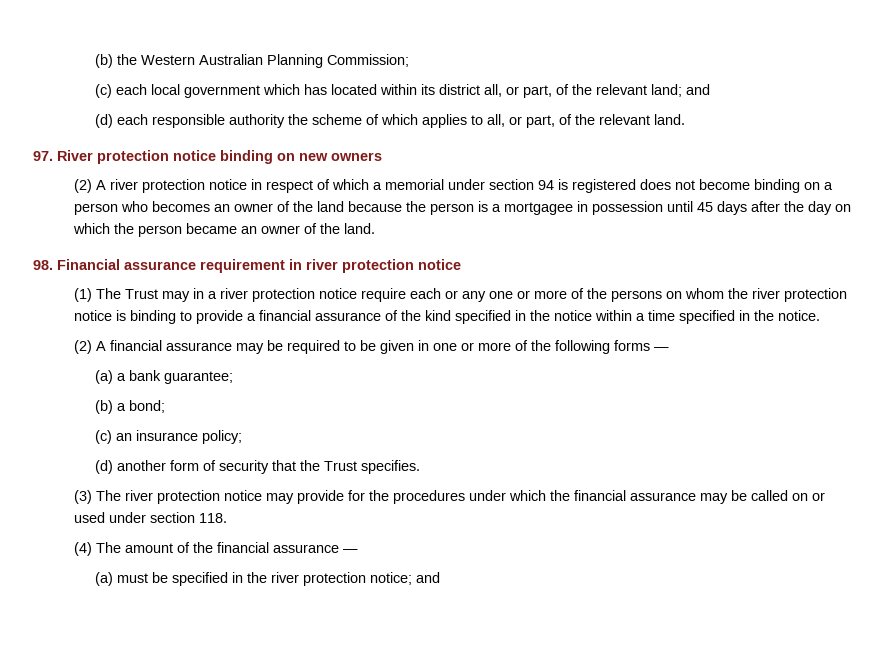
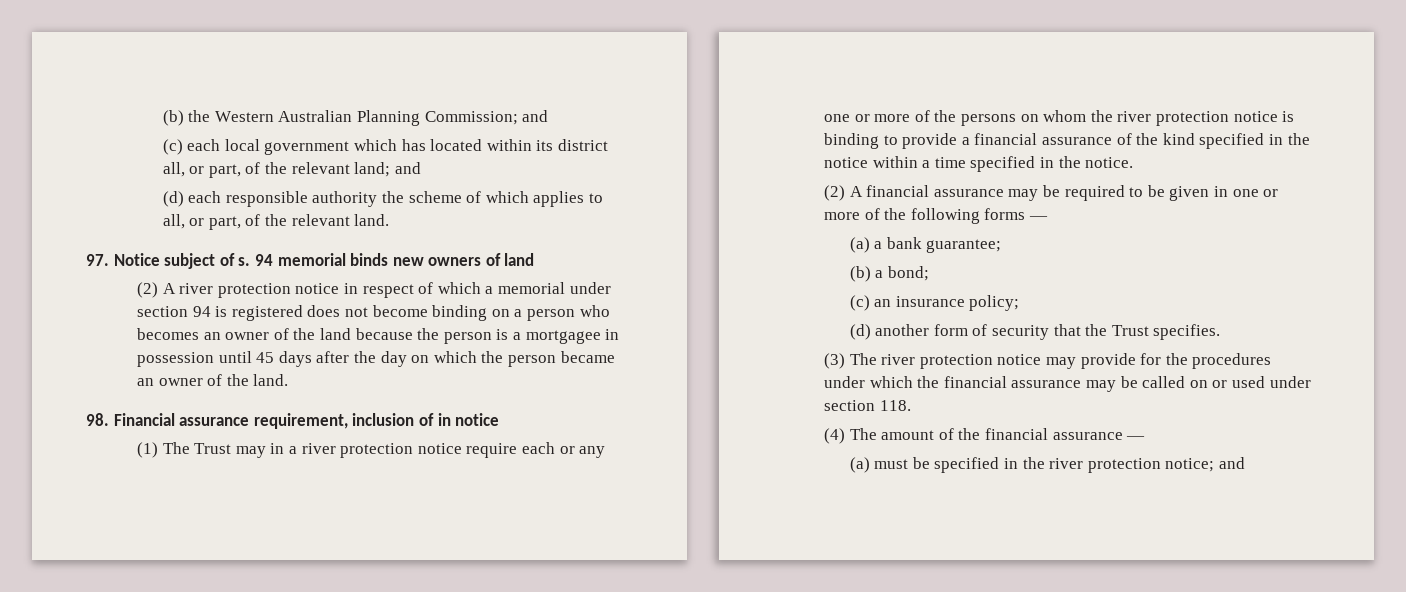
(410, 60) none -> [522,110,549,122] and
[57,150,295,164] River protection notice binding on -> [113,253,389,269] Notice subject of s. 94 memorial binds
(382, 156) none -> [485,253,535,266] of land
[200,259,414,273] requirement in river protection -> [253,413,451,429] requirement, inclusion of in

